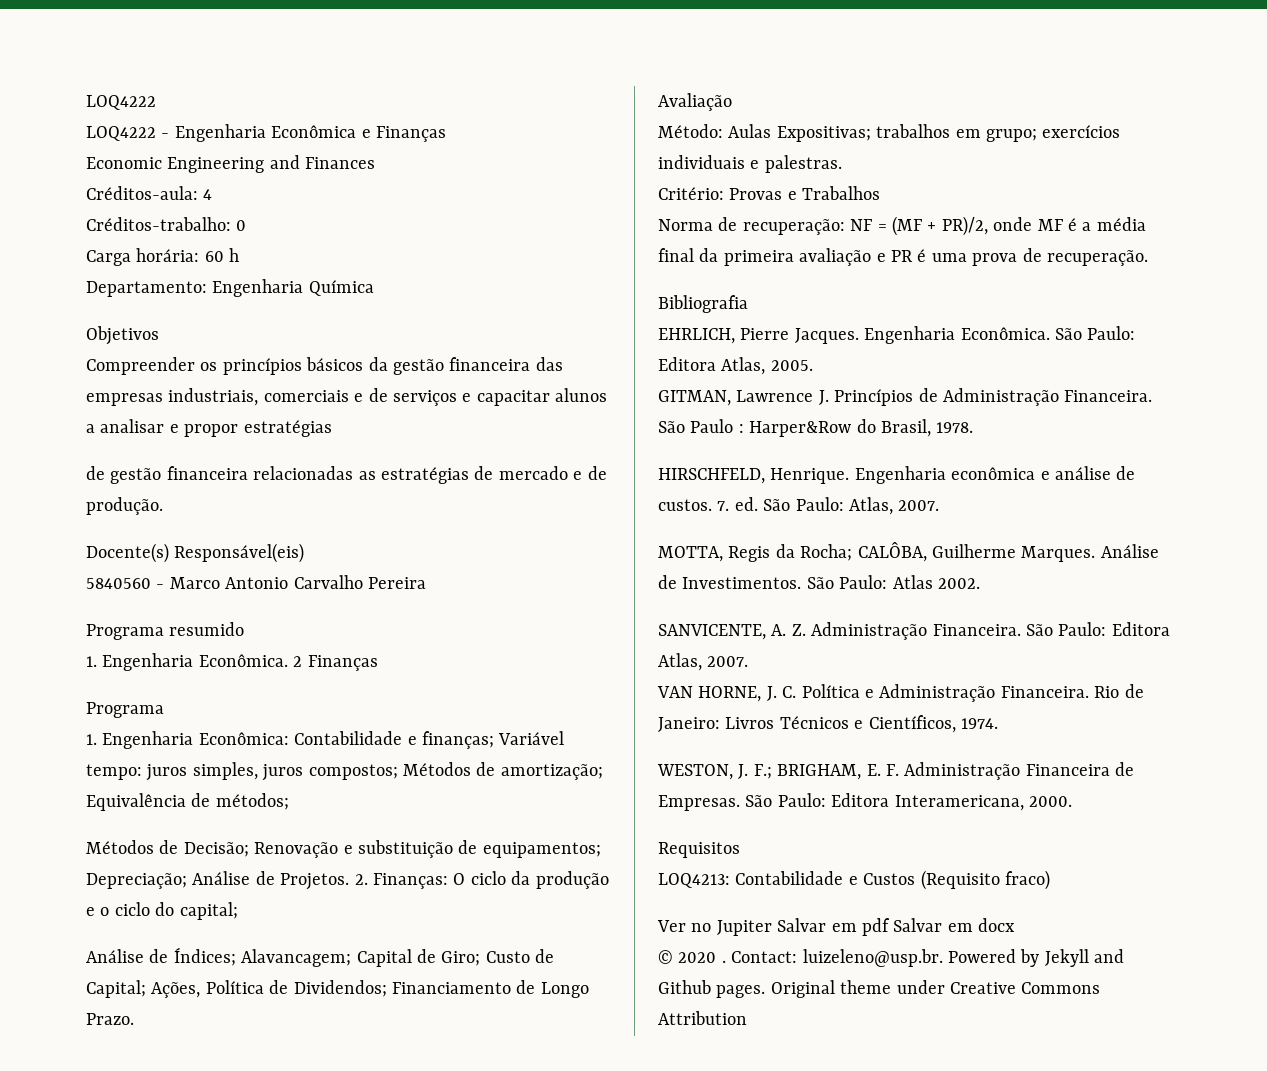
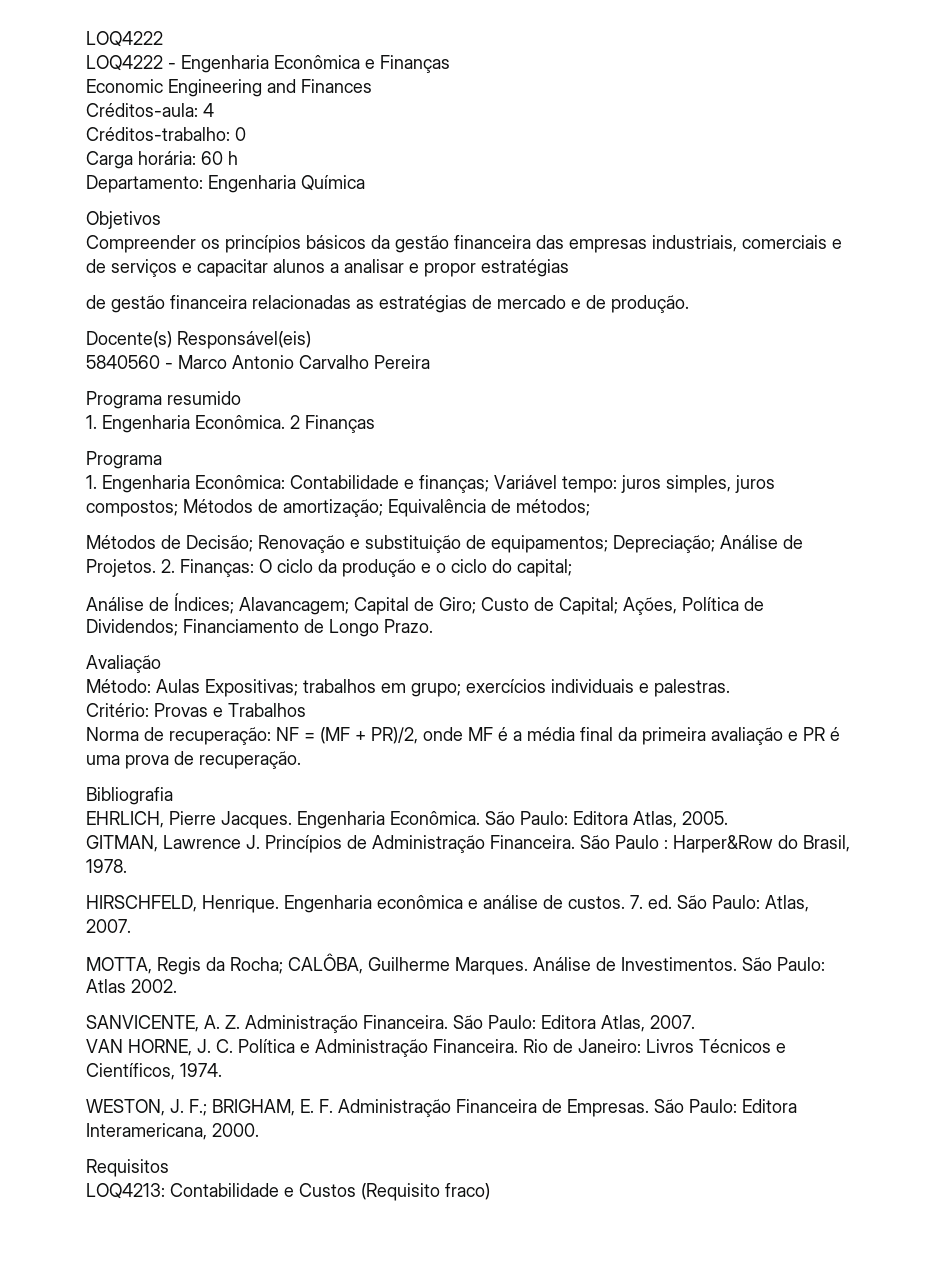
[657,918,1016,936] [658,949,1125,967] [658,980,1101,998] [658,1011,747,1025] // Ver no Jupiter Salvar em pdf Salvar em docx // © 2020 . Contact: luizeleno@usp.br. Powered by Jekyll and Github pages. Original theme under Creative Commons Attribution -> (490, 1191) none

